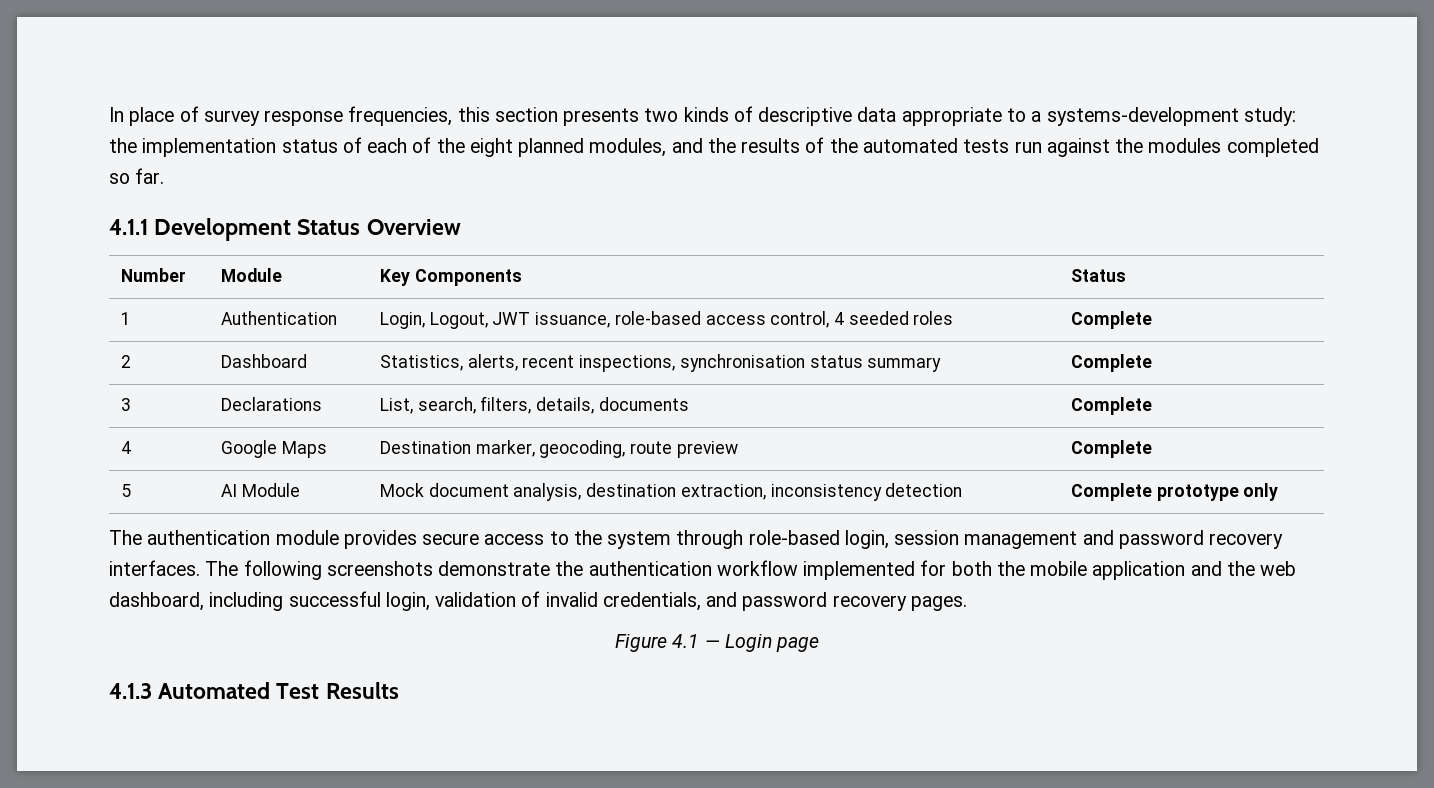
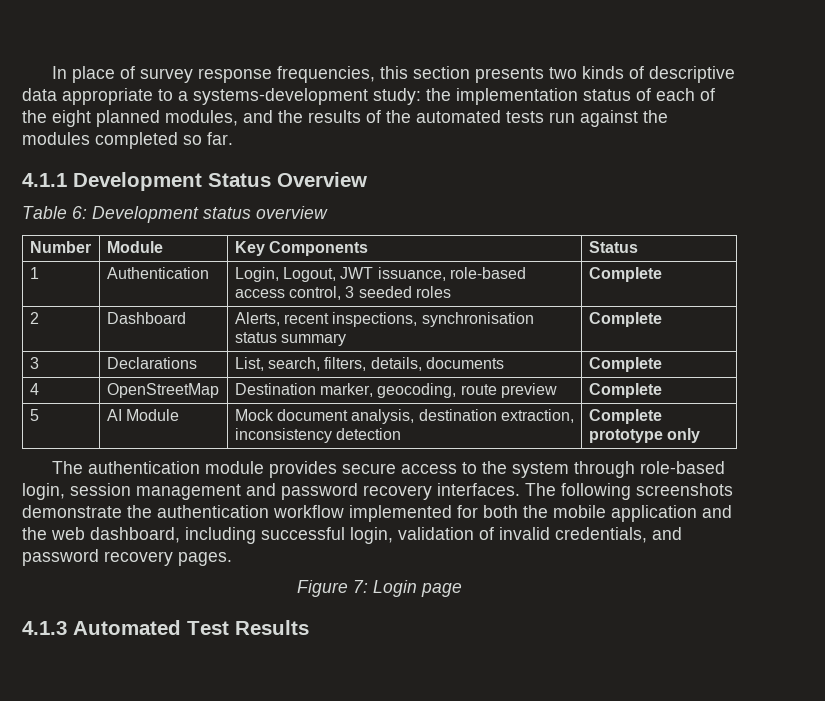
(461, 227) none -> [22,206,328,223] // Table 6: Development status overview
[833,312,844,325] 4 -> [345,286,355,298] 3
[379,354,518,371] Statistics, alerts, -> [234,312,280,326] Alerts,
[220,440,327,458] Google Maps -> [106,383,219,398] OpenStreetMap
[672,634,720,648] 4.1 — -> [353,580,368,593] 7:

